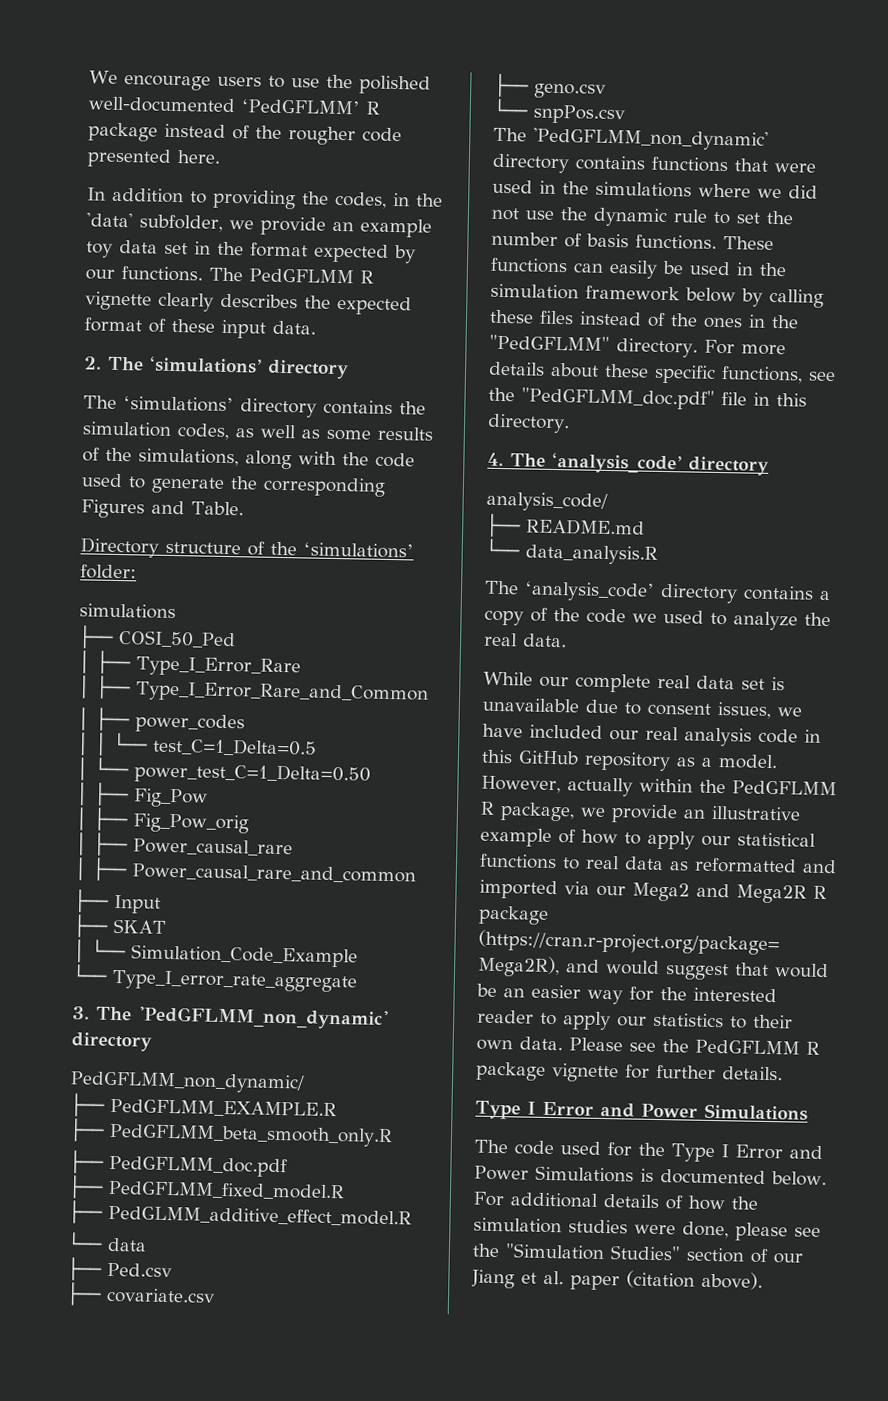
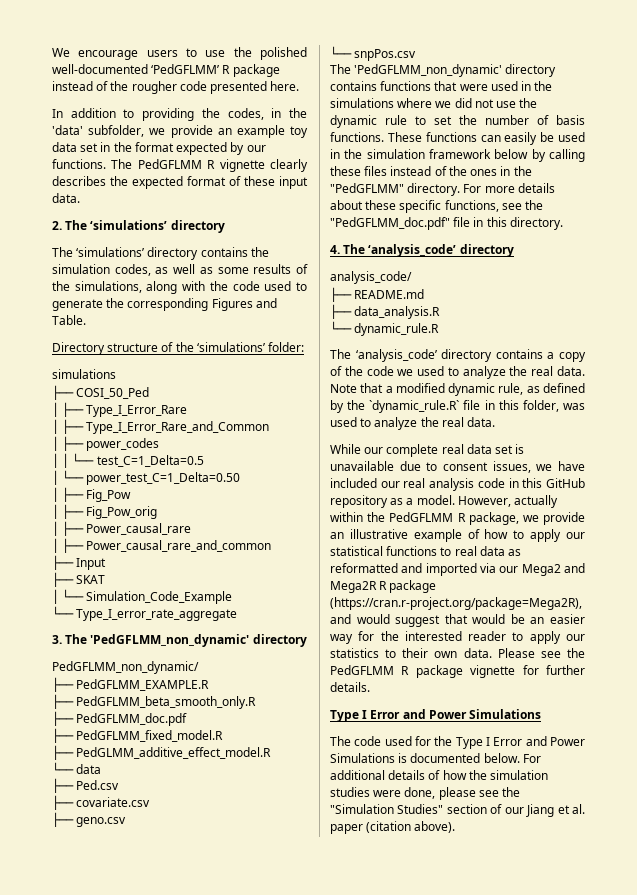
[485,538,658,565] // └── data_analysis.R -> [330,304,441,319] [330,321,440,336] // ├── data_analysis.R // └── dynamic_rule.R
(567, 640) none -> [330,383,585,396] [330,400,585,413] [330,417,496,430] Note that a modified dynamic rule, as defined by the `dynamic_rule.R` file in this folder, was used to analyze the real data.

